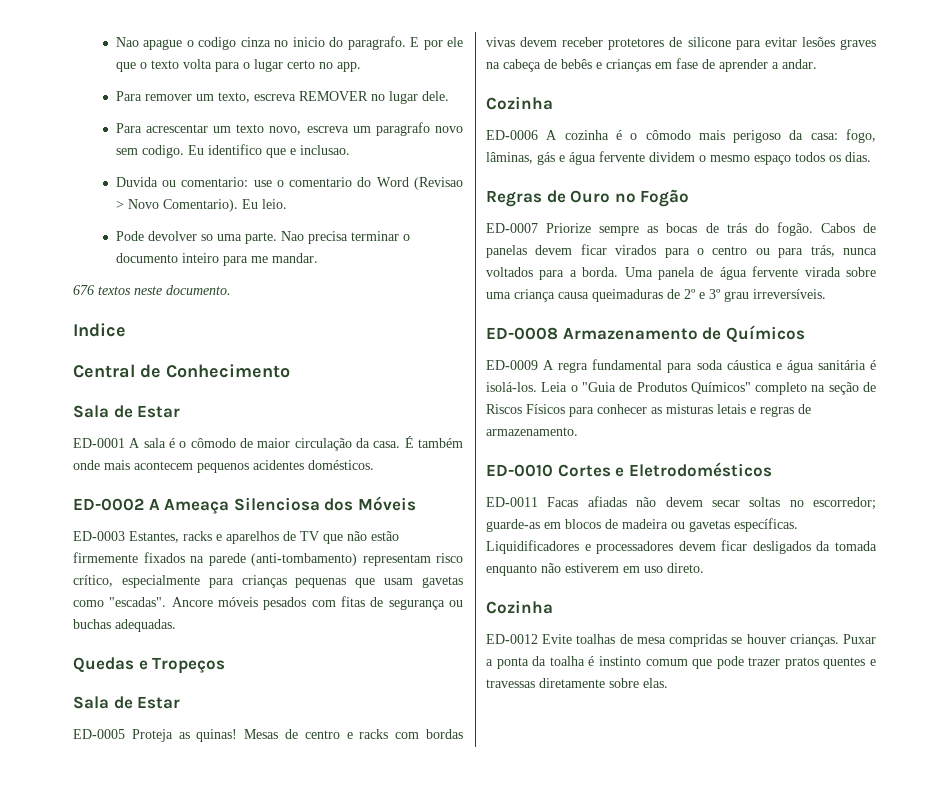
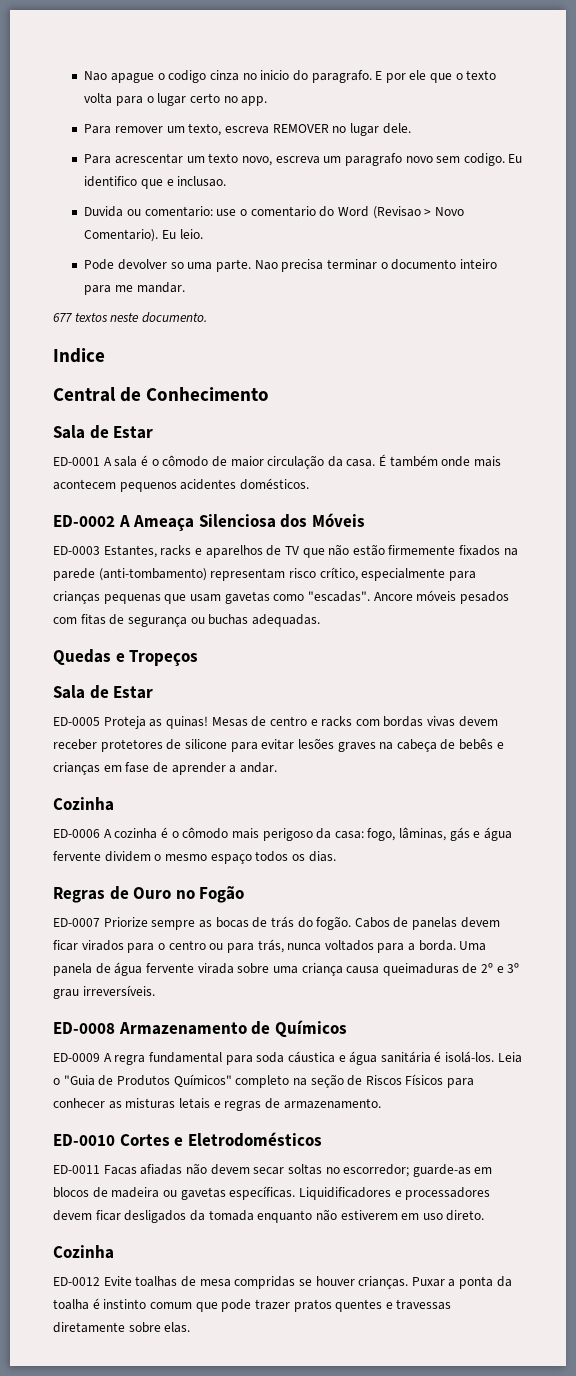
[73,285,94,295] 676 -> [53,313,72,322] 677

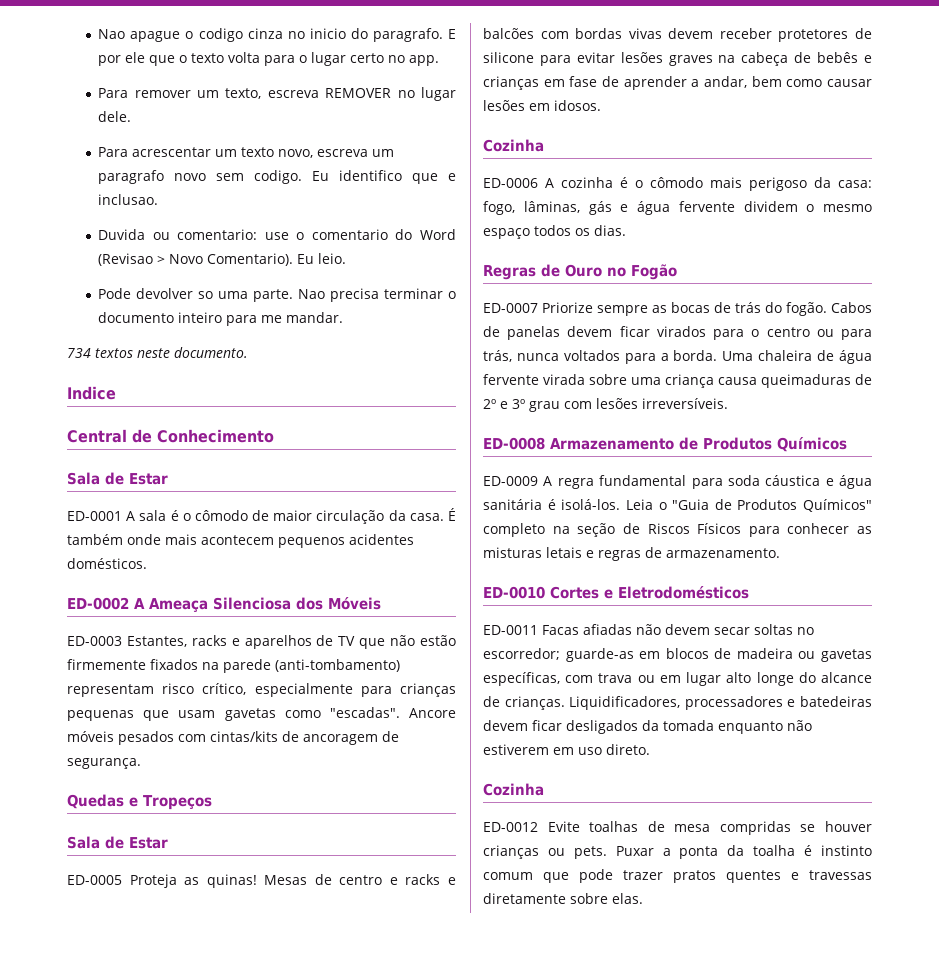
[53,313,72,322] 677 -> [67,348,91,358] 734
[80,614,320,627] fitas de segurança ou buchas adequadas. -> [210,731,399,745] [67,758,141,769] cintas/kits de ancoragem de segurança.
(353, 721) none -> [447,877,456,885] [483,28,534,39] e balcões
[239,762,277,773] andar. -> [704,76,872,88] [483,100,601,111] andar, bem como causar lesões em idosos.
[53,963,92,976] panela -> [758,350,813,361] chaleira
(79, 994) none -> [564,398,638,409] com lesões
(271, 1028) none -> [703,437,772,450] Produtos
[229,1186,491,1200] específicas. Liquidificadores e processadores -> [483,672,872,686] [483,696,872,710] específicas, com trava ou em lugar alto longe do alcance de crianças. Liquidificadores, processadores e batedeiras
[358,1276,409,1289] crianças. -> [483,845,607,859] crianças ou pets.

